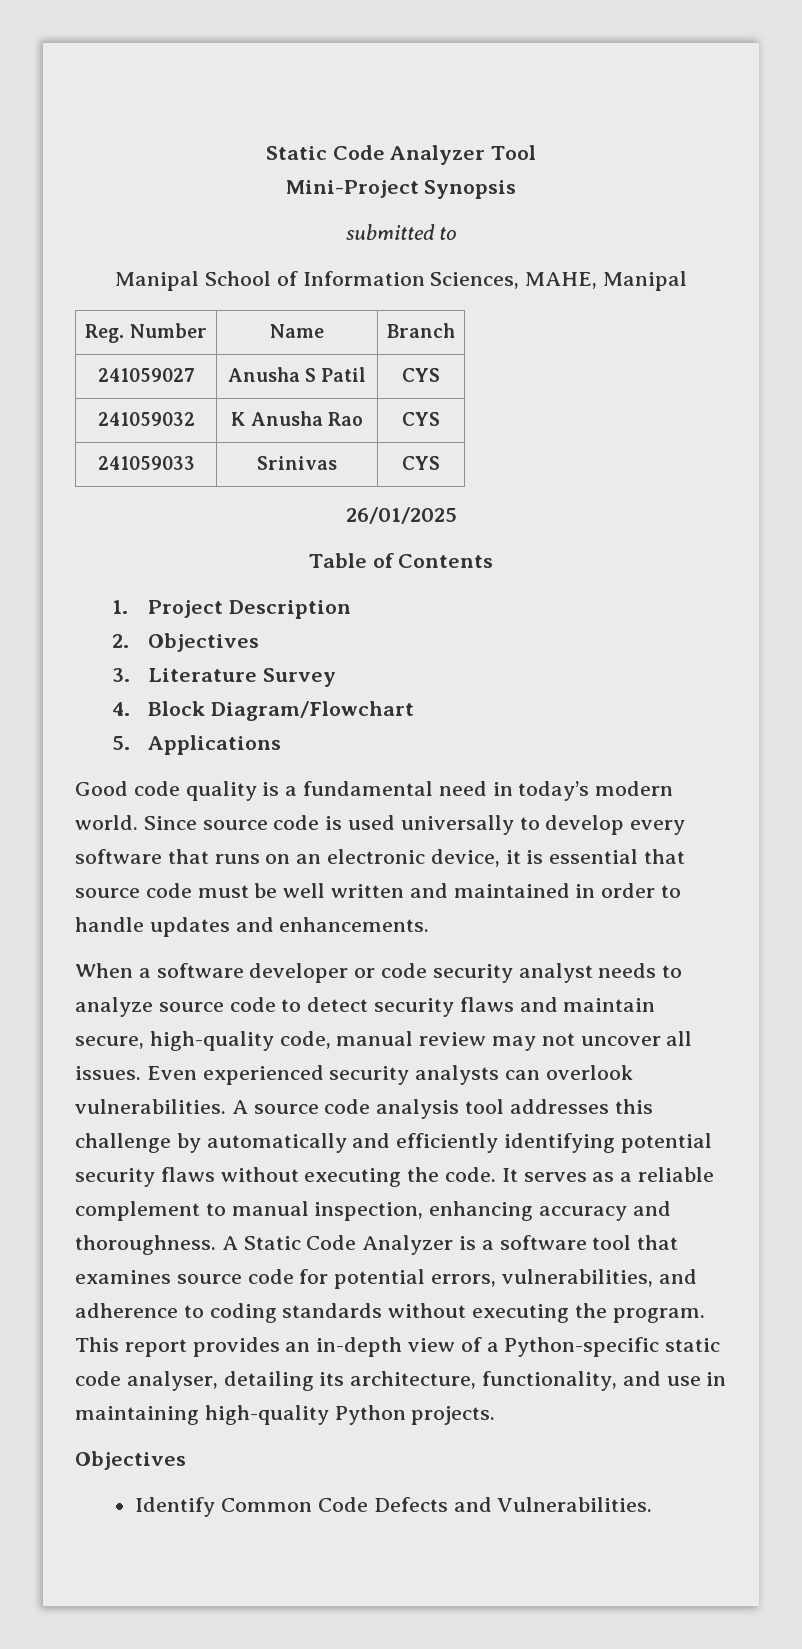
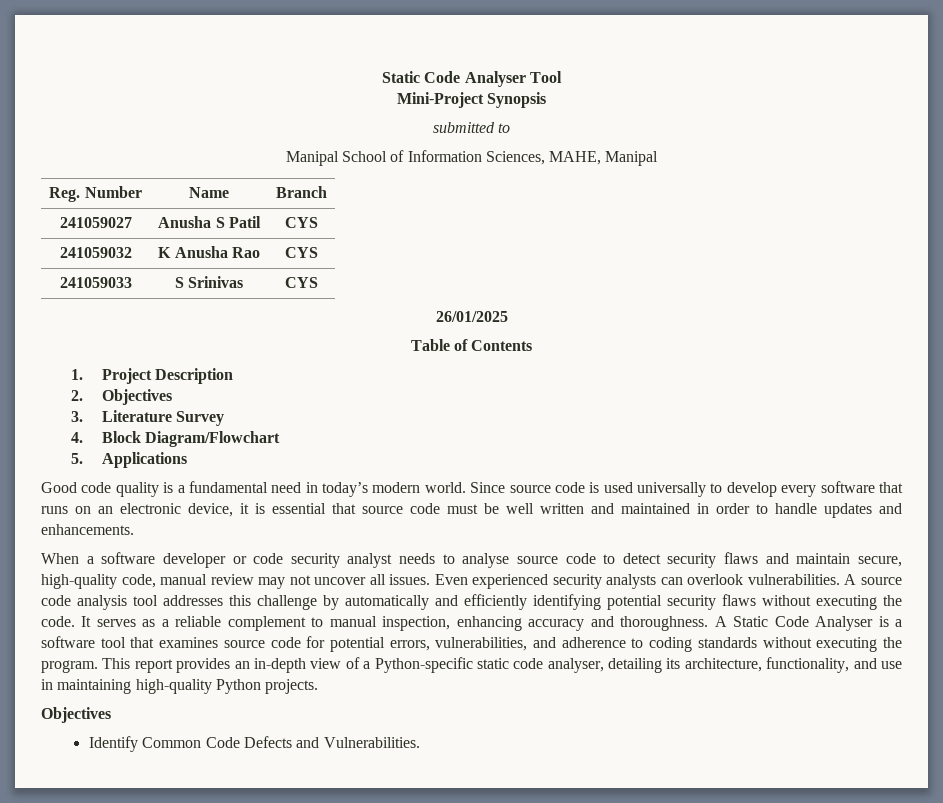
[265,145,486,165] Static Code Analyzer -> [382,71,526,87] Static Code Analyser
(195, 463) none -> [174,277,184,288] S
[75,997,153,1017] analyze -> [462,553,510,568] analyse
[362,1235,454,1255] Analyzer -> [815,616,874,631] Analyser

